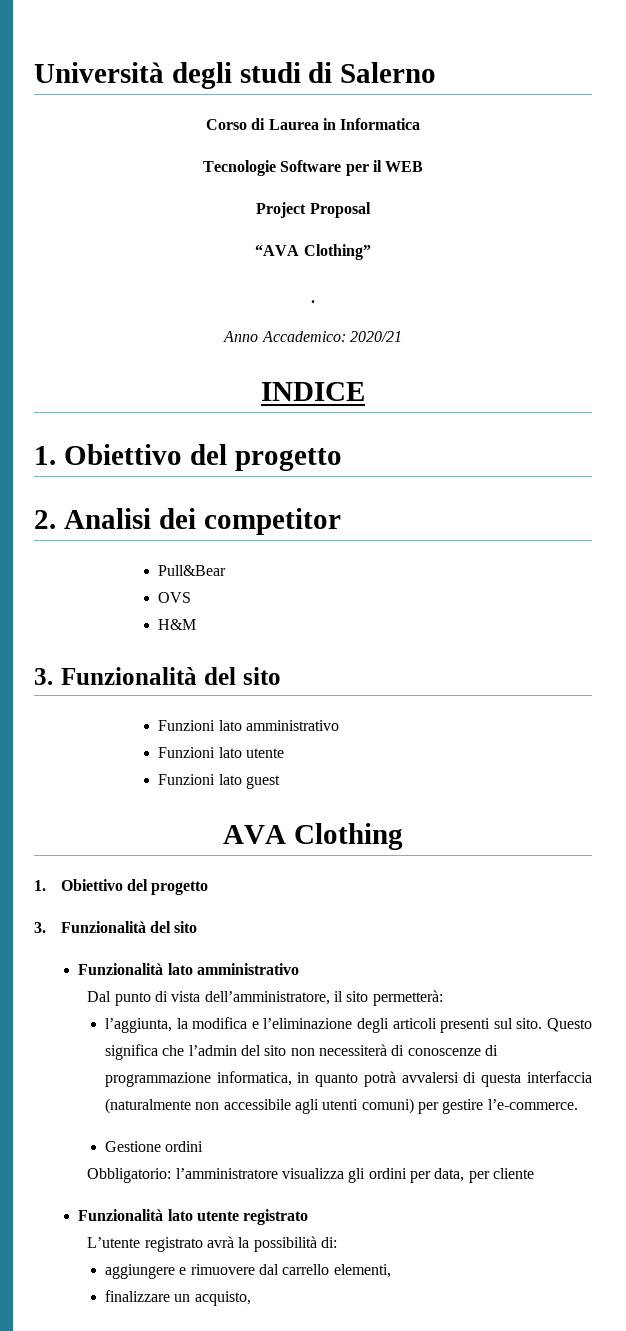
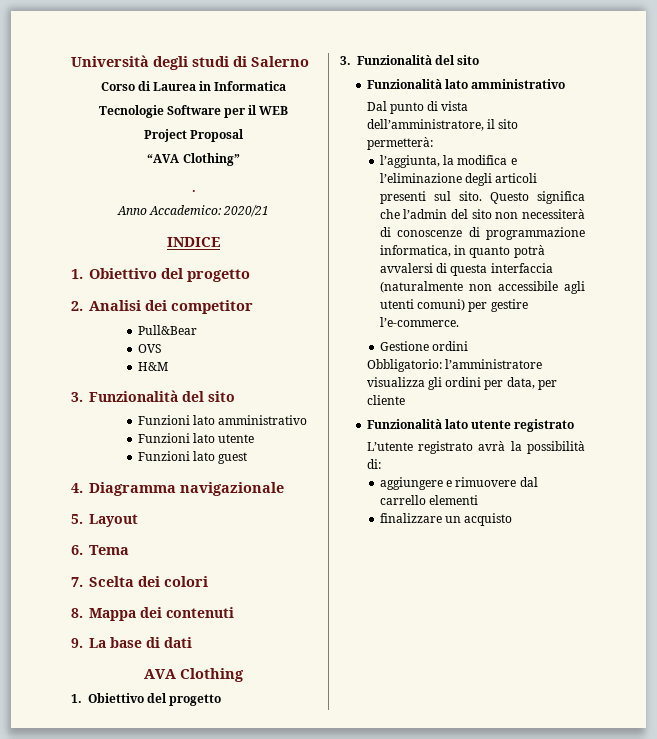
(280, 782) none -> [71,482,284,496] [71,514,138,527] [71,545,129,555] [71,576,208,587] [71,607,234,621] [71,637,192,648] // 4. Diagramma navigazionale // 5. Layout // 6. Tema // 7. Scelta dei colori // 8. Mappa dei contenuti // 9. La base di dati
[333,1264,391,1278] elementi, -> [429,495,479,505] elementi
[194,1291,251,1306] acquisto, -> [464,513,513,526] acquisto

